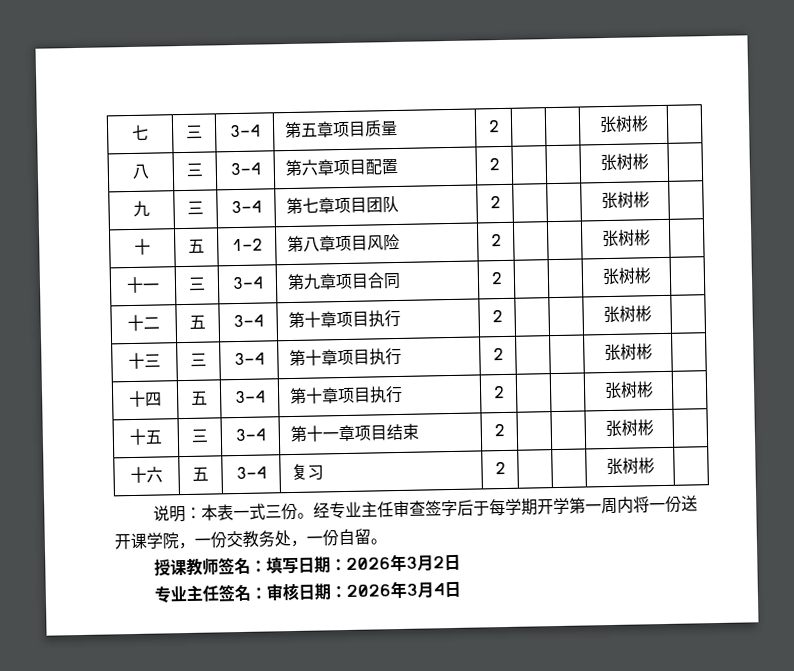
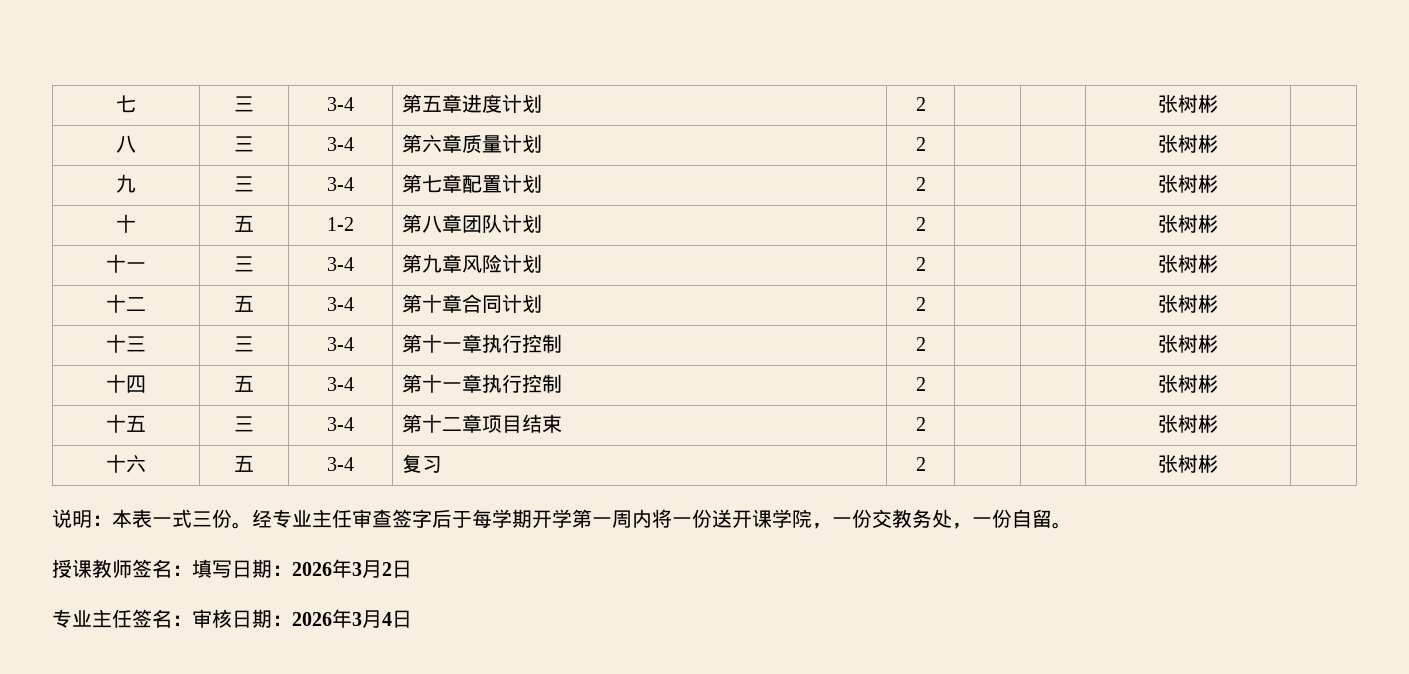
[332,120,399,138] 项目质量 -> [462,94,543,113] 进度计划
[333,158,399,176] 项目配置 -> [462,134,543,153] 质量计划
[334,195,400,214] 项目团队 -> [462,174,543,193] 配置计划
[335,233,401,252] 项目风险 -> [462,214,543,233] 团队计划
[335,272,402,290] 项目合同 -> [462,254,543,273] 风险计划
[336,309,402,328] 项目执行 -> [462,294,543,313] 合同计划
[321,347,403,366] 章项目执行 -> [442,334,563,353] 一章执行控制
[321,385,404,404] 章项目执行 -> [442,374,563,393] 一章执行控制
[322,432,340,440] 一 -> [442,417,463,431] 二

